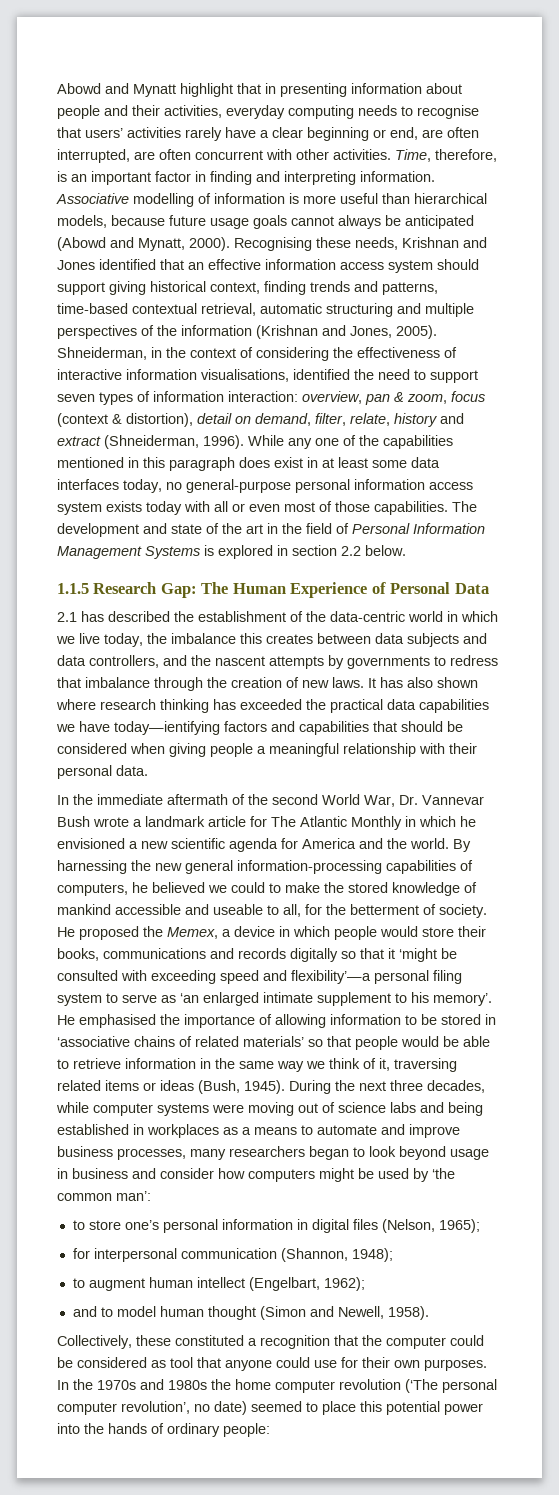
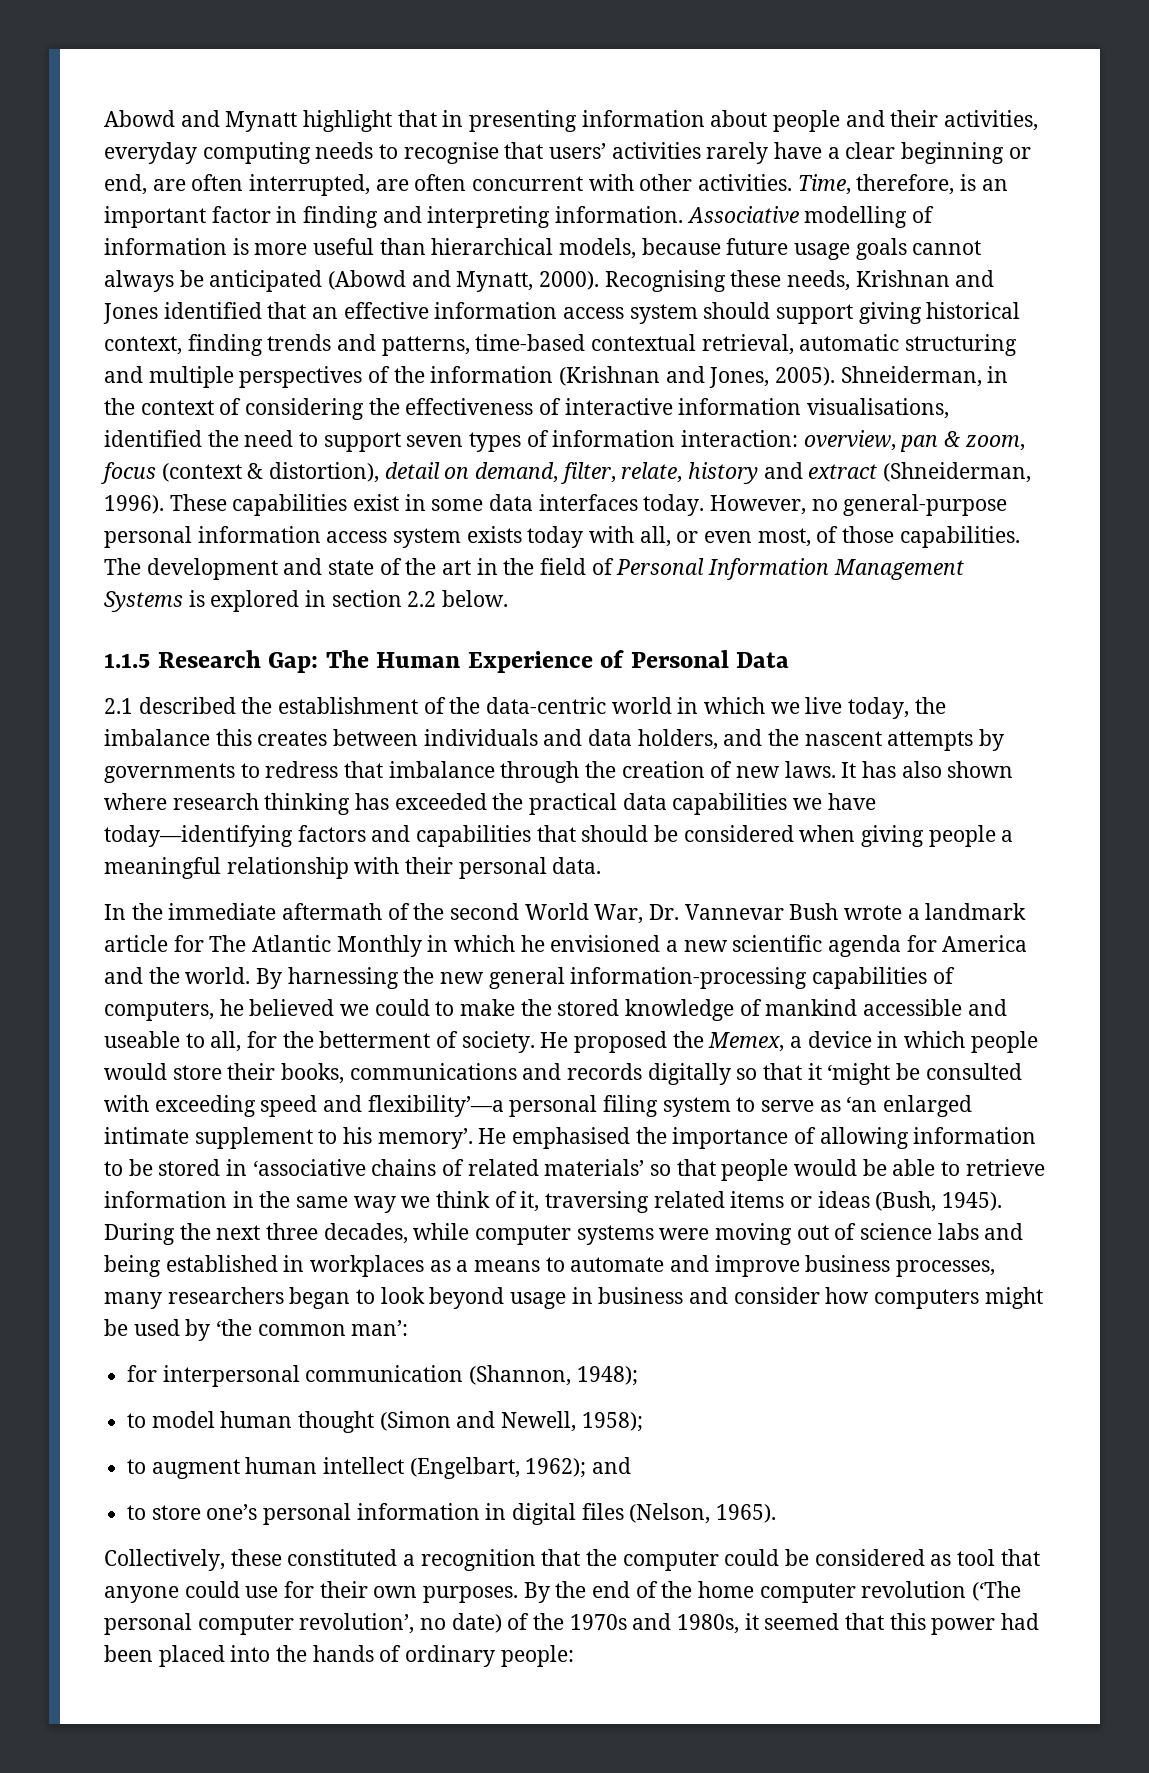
[248,435,453,449] [57,457,368,471] While any one of the capabilities mentioned in this paragraph does exist in at least -> [169,494,426,516] These capabilities exist in
[123,479,162,493] today, -> [643,494,807,516] today. However,
[214,501,228,512] all -> [639,526,671,547] all,
[284,502,315,512] most -> [757,528,811,547] most,
[81,611,104,622] has -> (133, 706) none
[375,633,459,647] data subjects -> [423,729,538,746] individuals
[89,655,159,668] controllers, -> [637,729,718,750] holders,
[114,721,220,735] today—ientifying -> [104,825,293,847] today—identifying
(151, 1196) none -> [127,1365,638,1387] [127,1411,643,1433] [127,1457,632,1479] // for interpersonal communication (Shannon, 1948); // to model human thought (Simon and Newell, 1958); // to augment human intellect (Engelbart, 1962); and
[438,1219,480,1233] [72,1248,393,1262] [72,1277,365,1291] [72,1306,429,1320] 1965); // for interpersonal communication (Shannon, 1948); // to augment human intellect (Engelbart, 1962); // and to model human thought (Simon and Newell, 1958). -> [716,1504,777,1523] 1965).
[57,1379,207,1390] In the 1970s and 1980s -> [523,1581,658,1603] By the end of
[251,1401,483,1415] seemed to place this potential power -> [507,1613,1040,1635] [104,1645,225,1667] of the 1970s and 1980s, it seemed that this power had been placed

